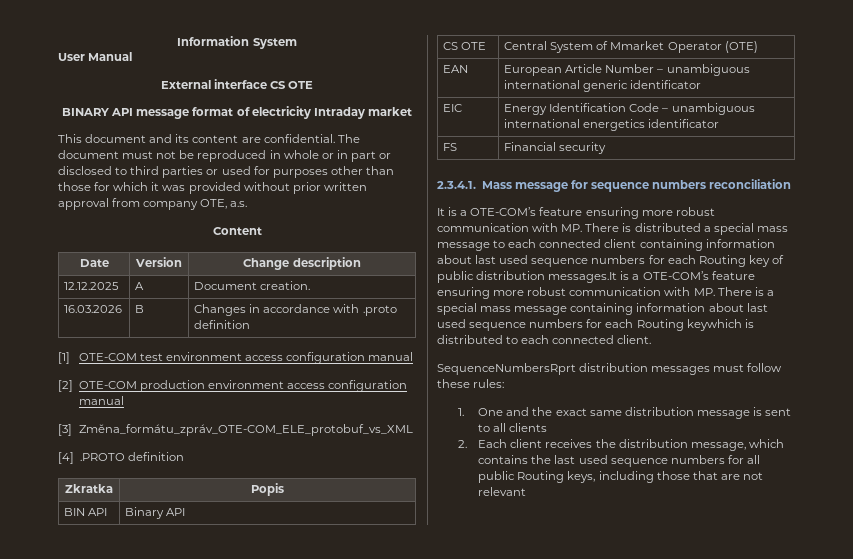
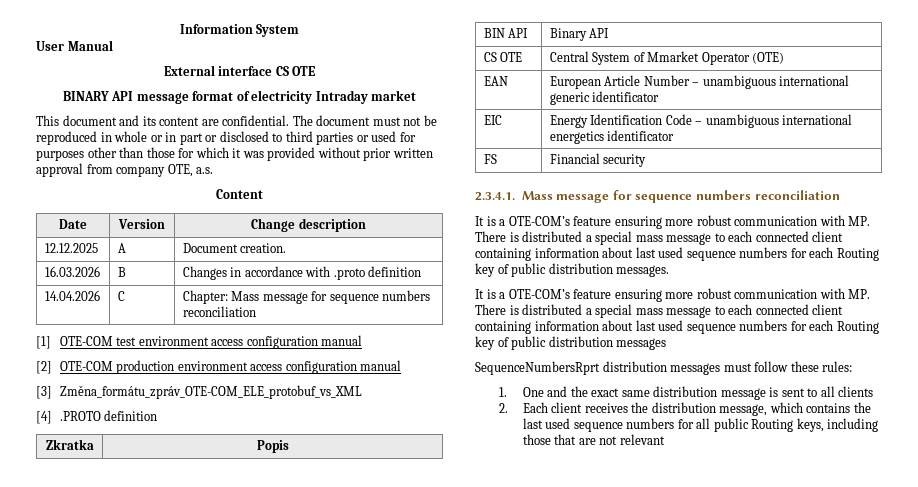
(251, 324) none -> [44,290,100,301] [117,291,125,301] [182,290,431,304] [182,306,256,317] // 14.04.2026 | C | Chapter: Mass message for sequence numbers reconciliation
[548,272,618,283] messages.It -> [616,265,670,277] [475,289,484,299] messages. // It
[766,290,774,296] [437,303,568,315] a special mass message -> [522,304,844,318] distributed a special mass message to each connected client
[686,319,754,331] [437,335,652,344] keywhich is distributed to each connected client. -> [475,336,667,350] key of public distribution messages

